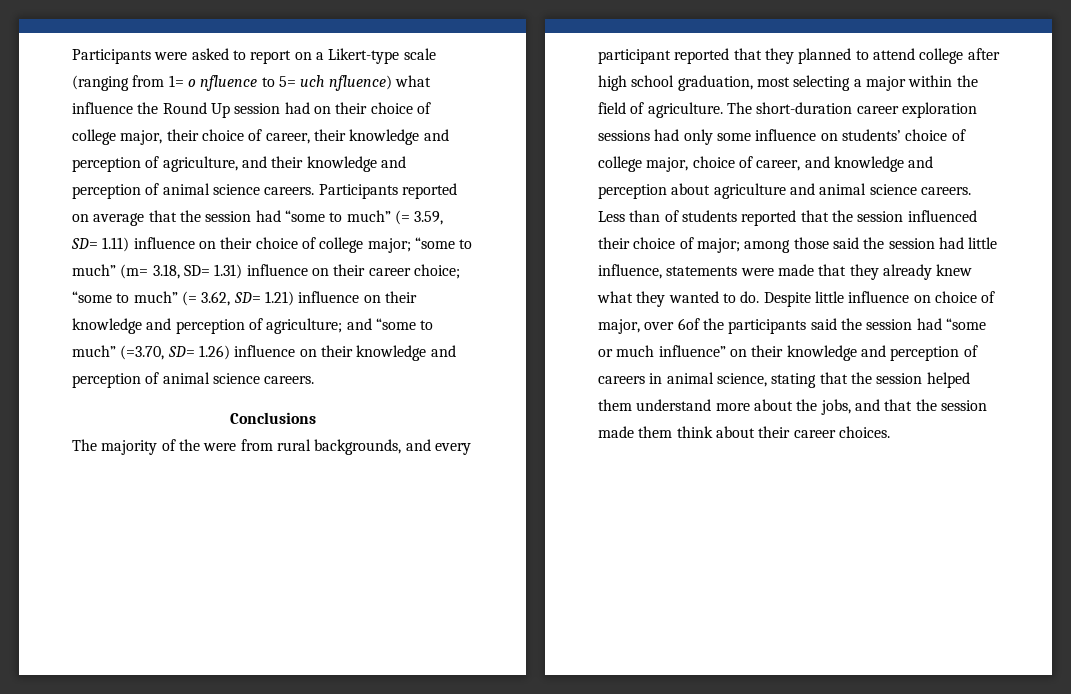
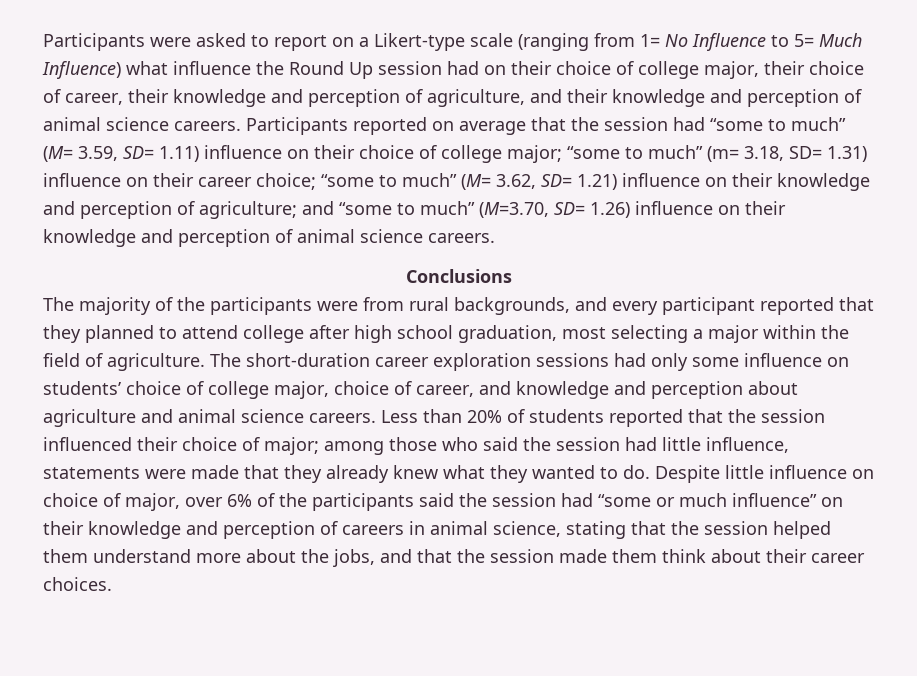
[187,75,392,91] o nfluence to 5= uch nfluence) -> [665,33,862,51] [42,61,121,79] No Influence to 5= Much Influence)
[394,210,410,225] (= -> [43,146,73,162] (M=
[181,291,197,306] (= -> [461,174,491,190] (M=
[120,345,165,360] (=3.70, -> [479,202,549,218] (M=3.70,
(200, 445) none -> [210,297,312,315] participants
(661, 216) none -> [467,410,502,423] 20%
(829, 243) none -> [442,437,478,451] who
[677,318,700,330] 6of -> [227,493,275,507] 6% of

